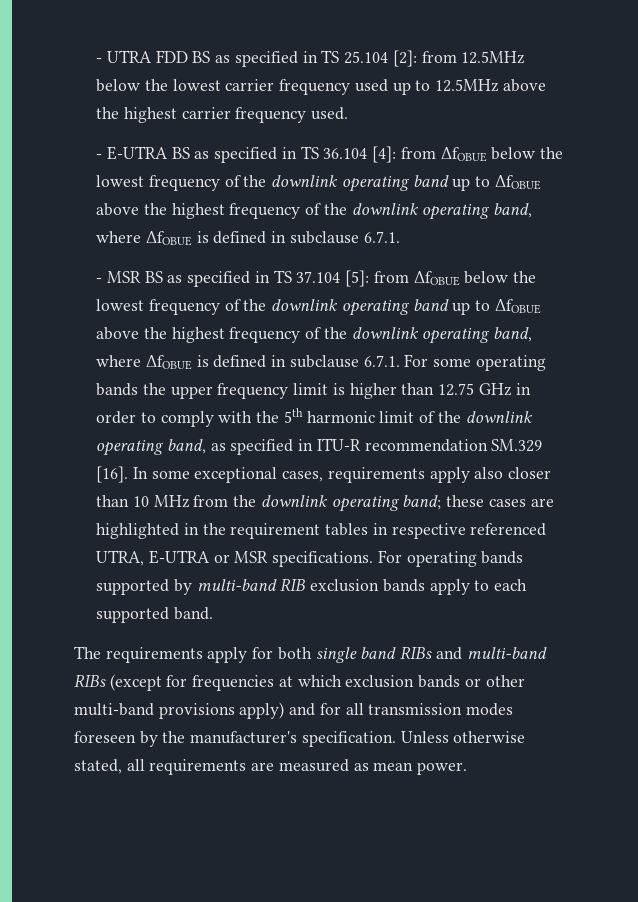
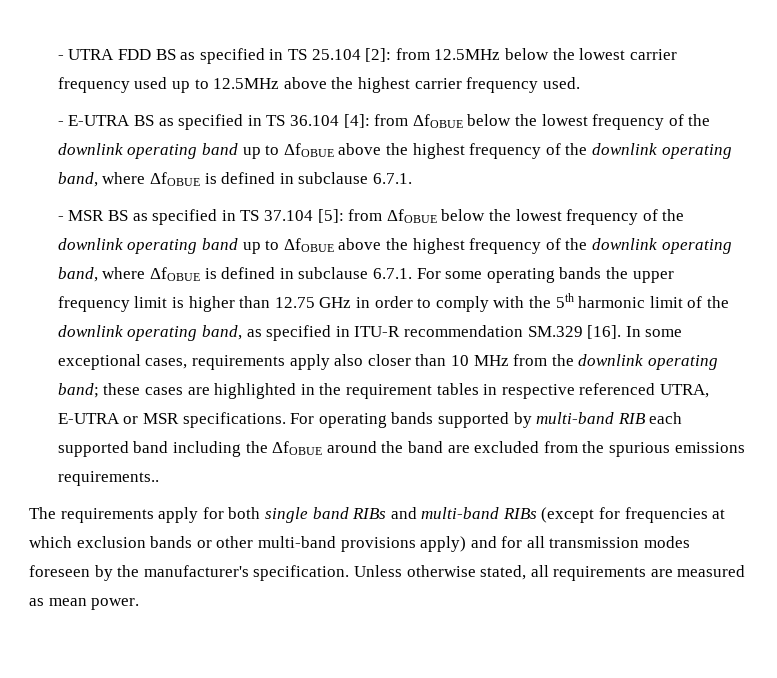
[310,579,528,595] [96,607,214,623] exclusion bands apply to each supported band. -> [649,412,683,424] [57,441,745,457] [57,471,159,486] each supported band including the ΔfOBUE around the band are excluded from the spurious emissions requirements..

